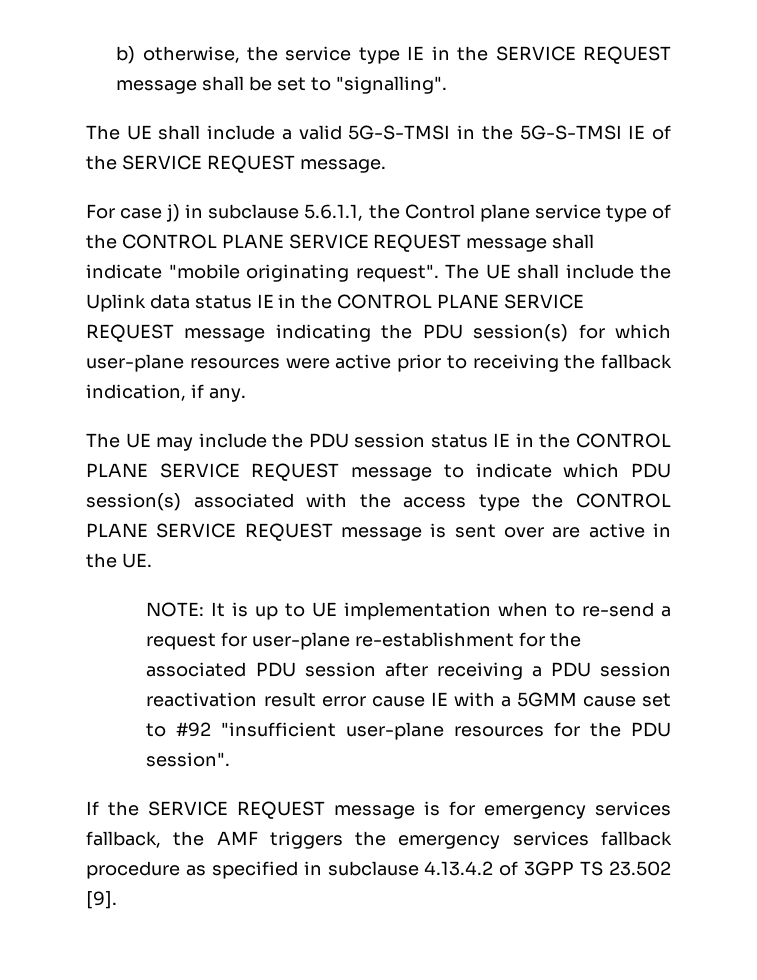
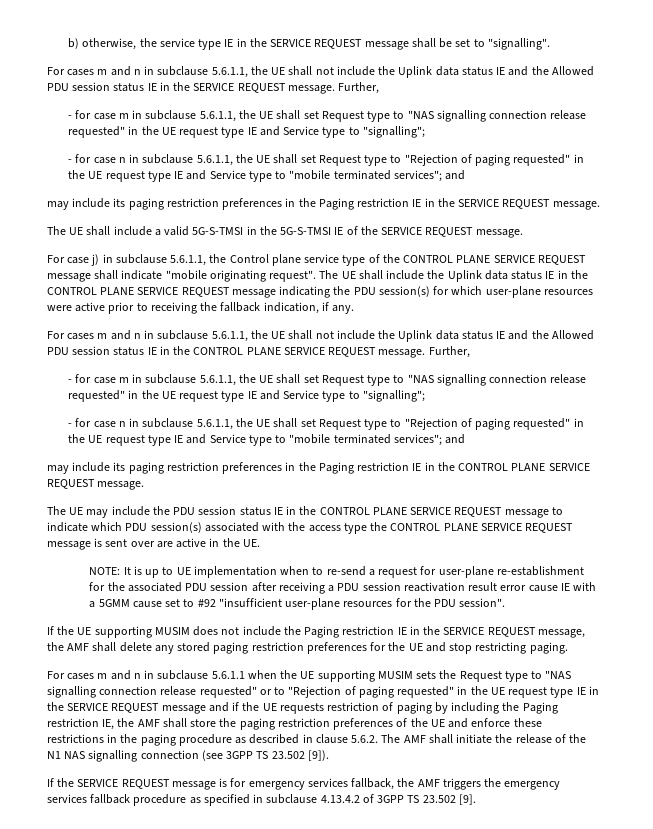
(447, 85) none -> [47,66,594,78] [47,82,380,94] [68,110,587,122] [68,126,425,138] [68,154,584,166] [68,170,466,182] [47,198,600,210] // For cases m and n in subclause 5.6.1.1, the UE shall not include the Uplink data status IE and the Allowed PDU session status IE in the SERVICE REQUEST message. Further, // - for case m in subclause 5.6.1.1, the UE shall set Request type to "NAS signalling connection release requested" in the UE request type IE and Service type to "signalling"; // - for case n in subclause 5.6.1.1, the UE shall set Request type to "Rejection of paging requested" in the UE request type IE and Service type to "mobile terminated services"; and // may include its paging restriction preferences in the Paging restriction IE in the SERVICE REQUEST message.
(246, 395) none -> [47,330,594,342] [47,346,470,358] [68,374,587,386] [68,390,425,402] [68,418,584,430] [68,434,466,446] [47,462,590,474] [47,479,145,490] // For cases m and n in subclause 5.6.1.1, the UE shall not include the Uplink data status IE and the Allowed PDU session status IE in the CONTROL PLANE SERVICE REQUEST message. Further, // - for case m in subclause 5.6.1.1, the UE shall set Request type to "NAS signalling connection release requested" in the UE request type IE and Service type to "signalling"; // - for case n in subclause 5.6.1.1, the UE shall set Request type to "Rejection of paging requested" in the UE request type IE and Service type to "mobile terminated services"; and // may include its paging restriction preferences in the Paging restriction IE in the CONTROL PLANE SERVICE REQUEST message.
(231, 759) none -> [47,626,585,638] [47,642,568,654] [47,670,572,682] [47,686,599,698] [47,702,558,714] [47,718,542,730] [47,734,587,746] [47,750,329,762] // If the UE supporting MUSIM does not include the Paging restriction IE in the SERVICE REQUEST message, the AMF shall delete any stored paging restriction preferences for the UE and stop restricting paging. // For cases m and n in subclause 5.6.1.1 when the UE supporting MUSIM sets the Request type to "NAS signalling connection release requested" or to "Rejection of paging requested" in the UE request type IE in the SERVICE REQUEST message and if the UE requests restriction of paging by including the Paging restriction IE, the AMF shall store the paging restriction preferences of the UE and enforce these restrictions in the paging procedure as described in clause 5.6.2. The AMF shall initiate the release of the N1 NAS signalling connection (see 3GPP TS 23.502 [9]).

